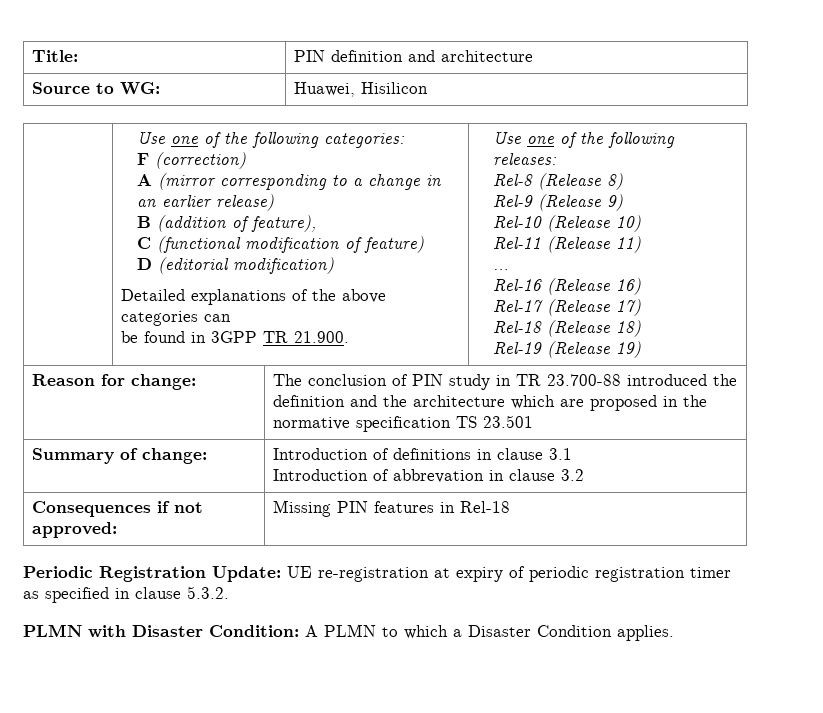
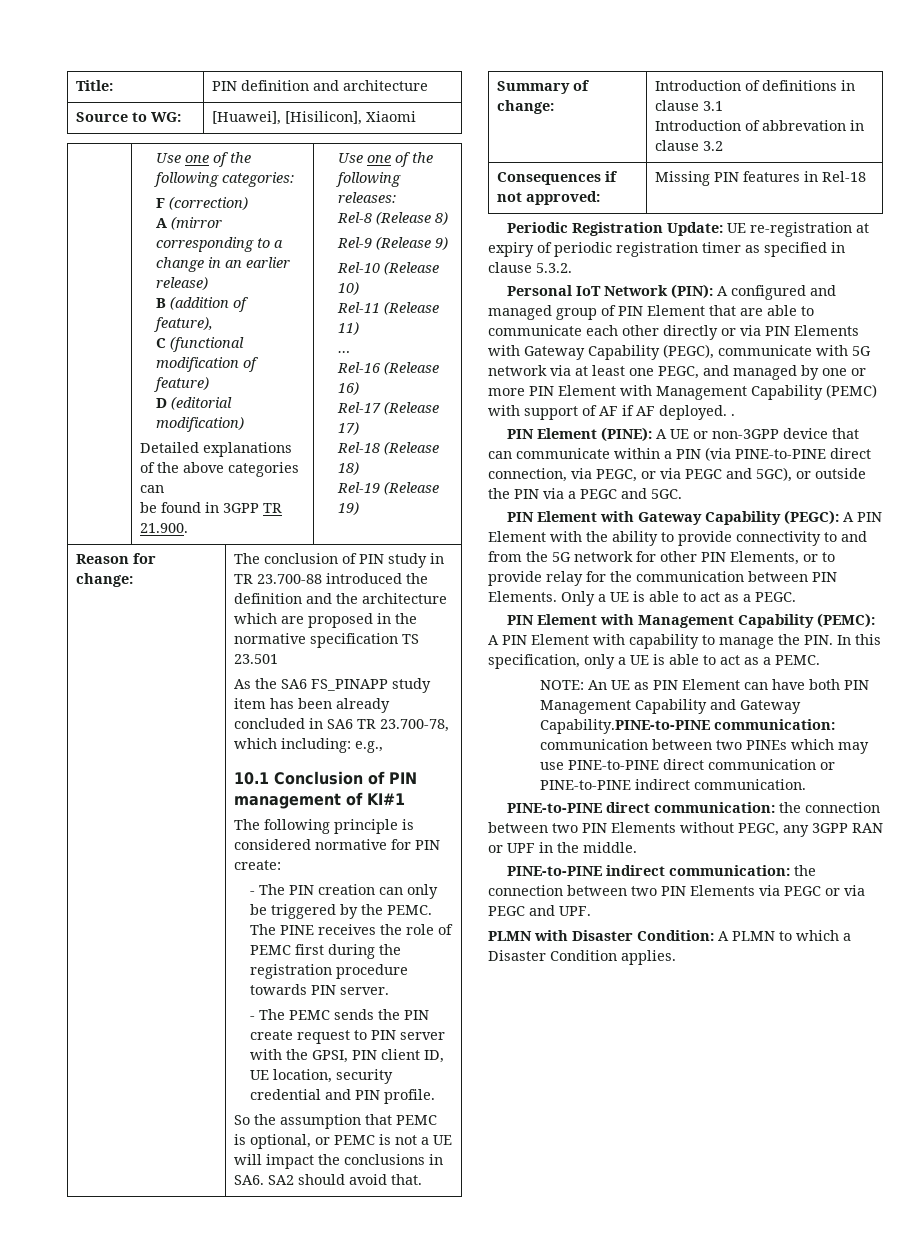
[293,82,428,97] Huawei, Hisilicon -> [212,111,417,125] [Huawei], [Hisilicon], Xiaomi
(533, 421) none -> [234,678,432,693] [234,698,391,713] [234,718,450,732] [234,738,384,753] [234,771,418,785] [234,792,406,809] [234,819,415,834] [234,839,441,850] [234,860,282,870] [249,884,438,899] [249,904,432,919] [249,924,453,935] [249,944,401,959] [249,964,408,979] [249,984,389,995] [249,1009,429,1020] [249,1030,445,1044] [249,1049,444,1063] [249,1069,393,1084] [249,1089,435,1104] [234,1114,438,1129] [234,1134,453,1149] [234,1154,444,1169] [234,1174,423,1185] // As the SA6 FS_PINAPP study item has been already concluded in SA6 TR 23.700-78, which including: e.g., // 10.1 Conclusion of PIN management of KI#1 // The following principle is considered normative for PIN create: // - The PIN creation can only be triggered by the PEMC. The PINE receives the role of PEMC first during the registration procedure towards PIN server. // - The PEMC sends the PIN create request to PIN server with the GPSI, PIN client ID, UE location, security credential and PIN profile. // So the assumption that PEMC is optional, or PEMC is not a UE will impact the conclusions in SA6. SA2 should avoid that.
(229, 592) none -> [506,284,836,300] [488,305,814,320] [488,325,859,340] [488,344,871,360] [488,365,866,380] [488,384,877,400] [488,405,735,420] [506,427,859,442] [488,447,871,461] [488,467,866,482] [488,488,682,499] [506,510,882,525] [488,531,867,546] [488,551,835,565] [488,571,837,586] [488,591,796,606] [506,613,875,628] [488,634,881,649] [488,654,820,669] [539,679,869,690] [539,699,801,714] [539,719,835,734] [539,739,869,754] [539,759,835,770] [539,779,806,790] [506,802,880,813] [488,822,883,837] [488,842,637,853] [506,865,816,876] [488,885,865,896] [488,905,591,916] // Personal IoT Network (PIN): A configured and managed group of PIN Element that are able to communicate each other directly or via PIN Elements with Gateway Capability (PEGC), communicate with 5G network via at least one PEGC, and managed by one or more PIN Element with Management Capability (PEMC) with support of AF if AF deployed. . // PIN Element (PINE): A UE or non-3GPP device that can communicate within a PIN (via PINE-to-PINE direct connection, via PEGC, or via PEGC and 5GC), or outside the PIN via a PEGC and 5GC. // PIN Element with Gateway Capability (PEGC): A PIN Element with the ability to provide connectivity to and from the 5G network for other PIN Elements, or to provide relay for the communication between PIN Elements. Only a UE is able to act as a PEGC. // PIN Element with Management Capability (PEMC): A PIN Element with capability to manage the PIN. In this specification, only a UE is able to act as a PEMC. // NOTE: An UE as PIN Element can have both PIN Management Capability and Gateway Capability.PINE-to-PINE communication: communication between two PINEs which may use PINE-to-PINE direct communication or PINE-to-PINE indirect communication. // PINE-to-PINE direct communication: the connection between two PIN Elements without PEGC, any 3GPP RAN or UPF in the middle. // PINE-to-PINE indirect communication: the connection between two PIN Elements via PEGC or via PEGC and UPF.

